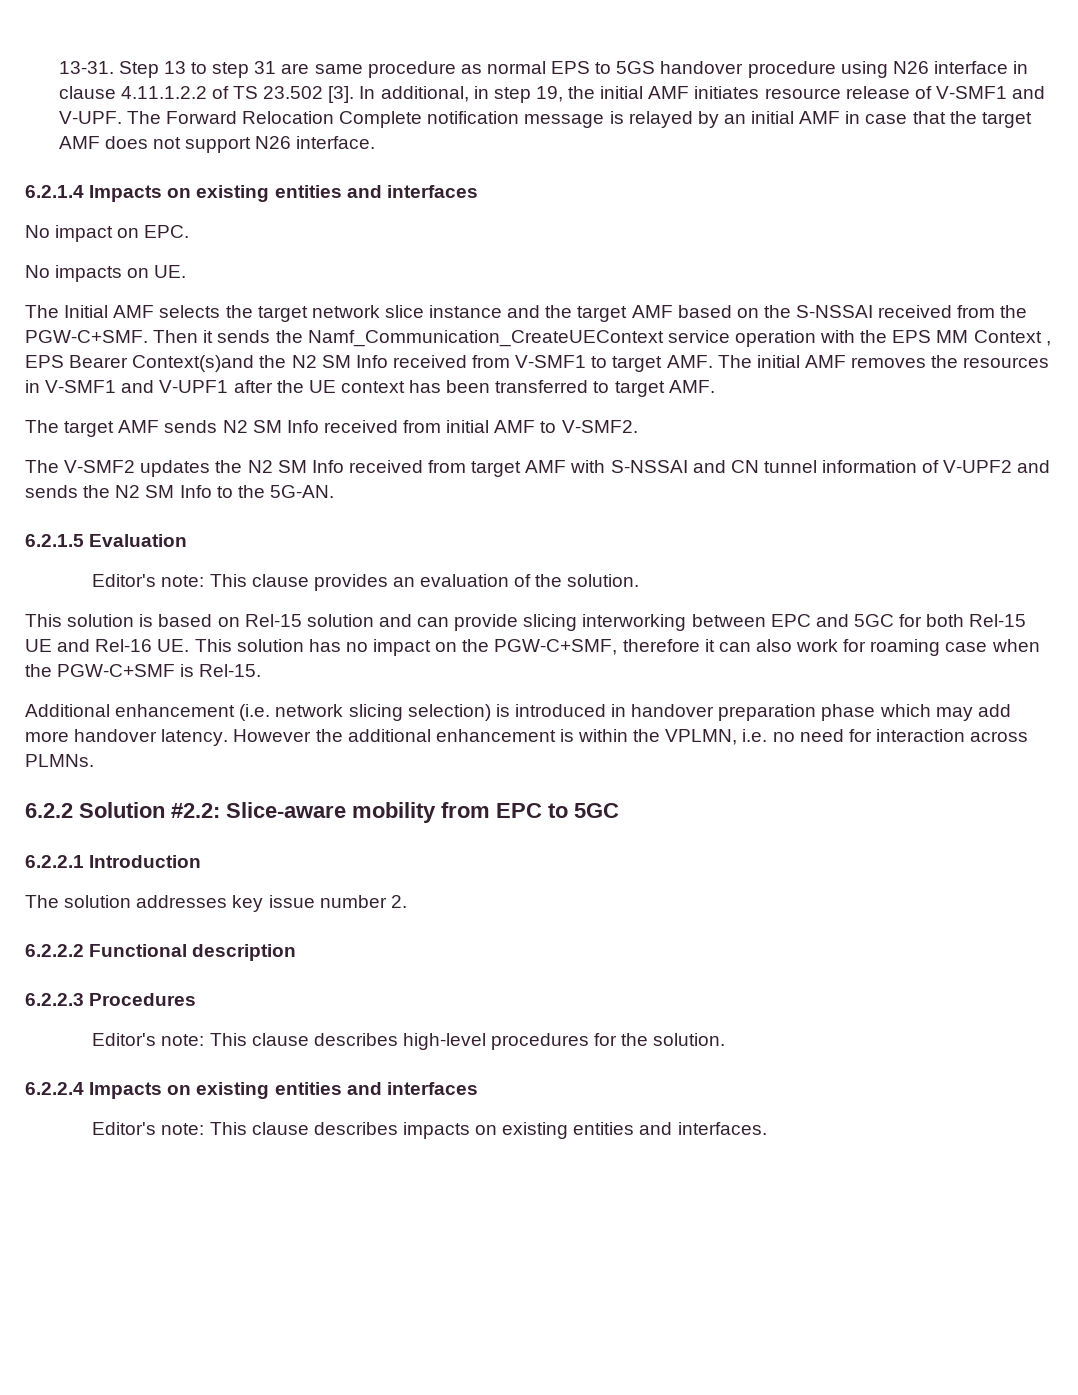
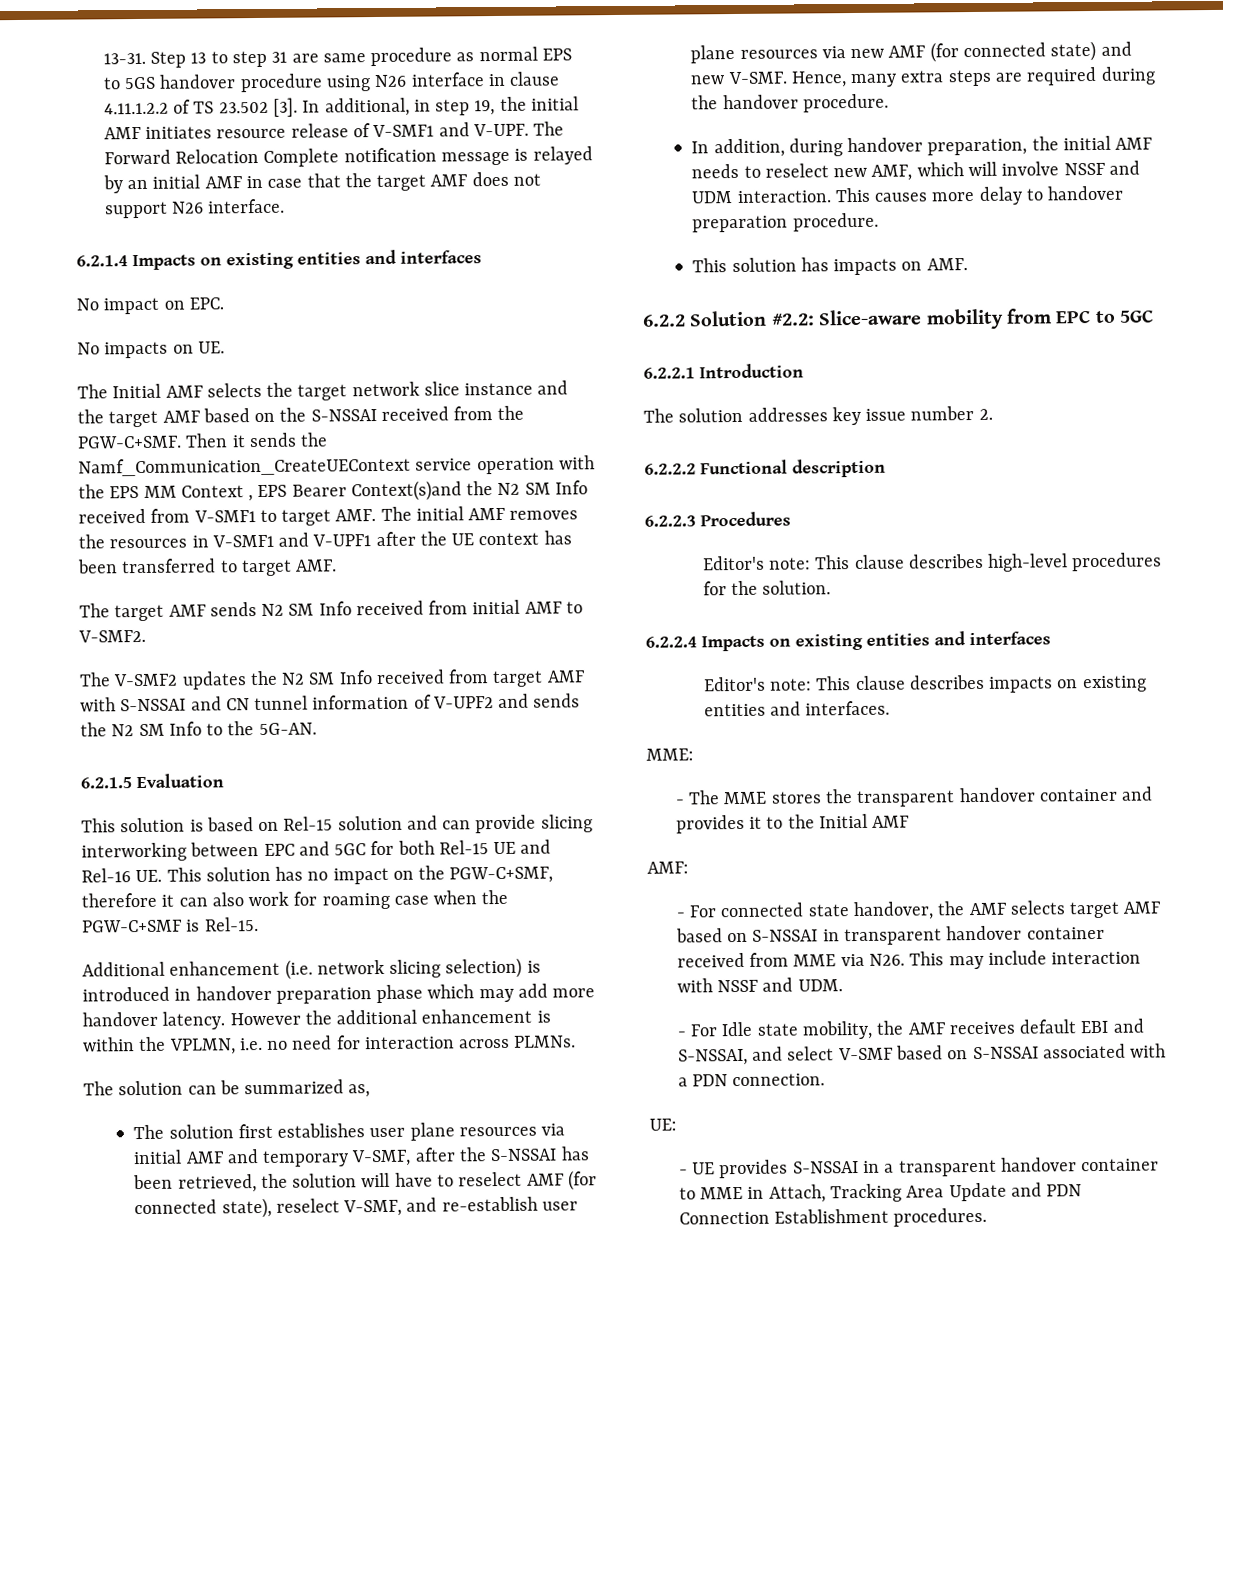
[92,574,640,591] // Editor's note: This clause provides an evaluation of the solution. -> (224, 781) none
(94, 760) none -> [83,1079,371,1098] [133,1122,566,1141] [133,1146,590,1167] [133,1170,597,1193] [134,1196,578,1219] [690,40,1132,64] [690,66,1156,88] [691,93,889,113] [691,135,1153,158] [691,160,1140,181] [691,185,1125,205] [692,212,879,233] [692,257,968,276] // The solution can be summarized as, // The solution first establishes user plane resources via initial AMF and temporary V-SMF, after the S-NSSAI has been retrieved, the solution will have to reselect AMF (for connected state), reselect V-SMF, and re-establish user plane resources via new AMF (for connected state) and new V-SMF. Hence, many extra steps are required during the handover procedure. // In addition, during handover preparation, the initial AMF needs to reselect new AMF, which will involve NSSF and UDM interaction. This causes more delay to handover preparation procedure. // This solution has impacts on AMF.
(767, 1128) none -> [646,748,694,761] [675,786,1154,808] [675,813,910,834] [647,861,689,874] [675,900,1161,921] [675,925,1105,946] [676,950,1142,970] [676,977,843,993] [676,1018,1144,1040] [677,1043,1167,1066] [677,1073,826,1087] [649,1118,677,1131] [678,1157,1160,1179] [678,1182,1083,1203] [678,1207,988,1227] // MME: // - The MME stores the transparent handover container and provides it to the Initial AMF // AMF: // - For connected state handover, the AMF selects target AMF based on S-NSSAI in transparent handover container received from MME via N26. This may include interaction with NSSF and UDM. // - For Idle state mobility, the AMF receives default EBI and S-NSSAI, and select V-SMF based on S-NSSAI associated with a PDN connection. // UE: // - UE provides S-NSSAI in a transparent handover container to MME in Attach, Tracking Area Update and PDN Connection Establishment procedures.

